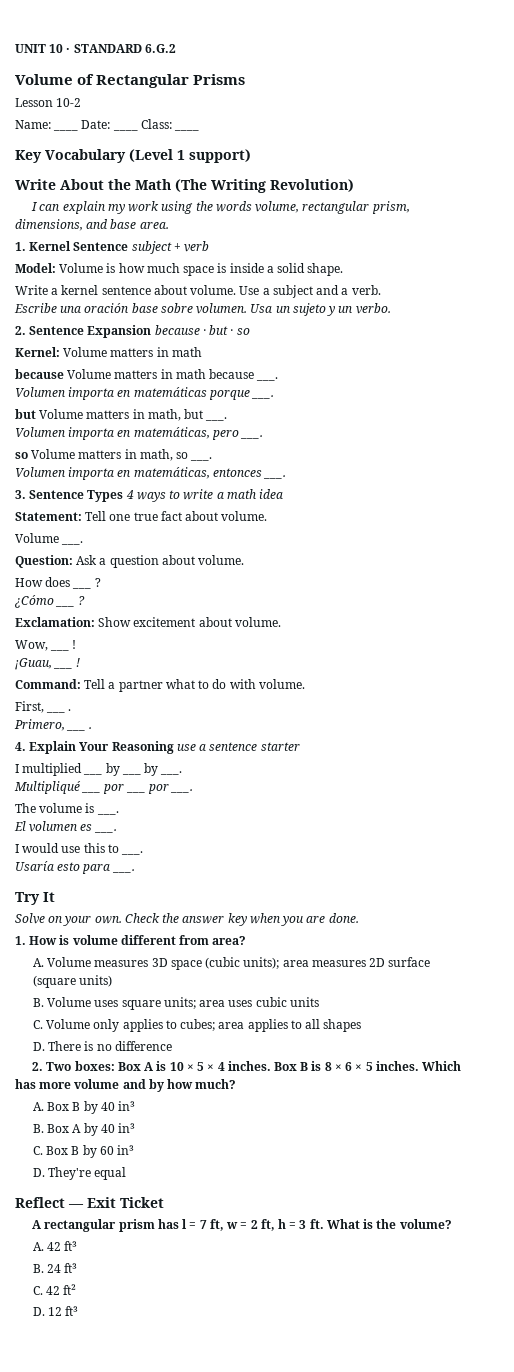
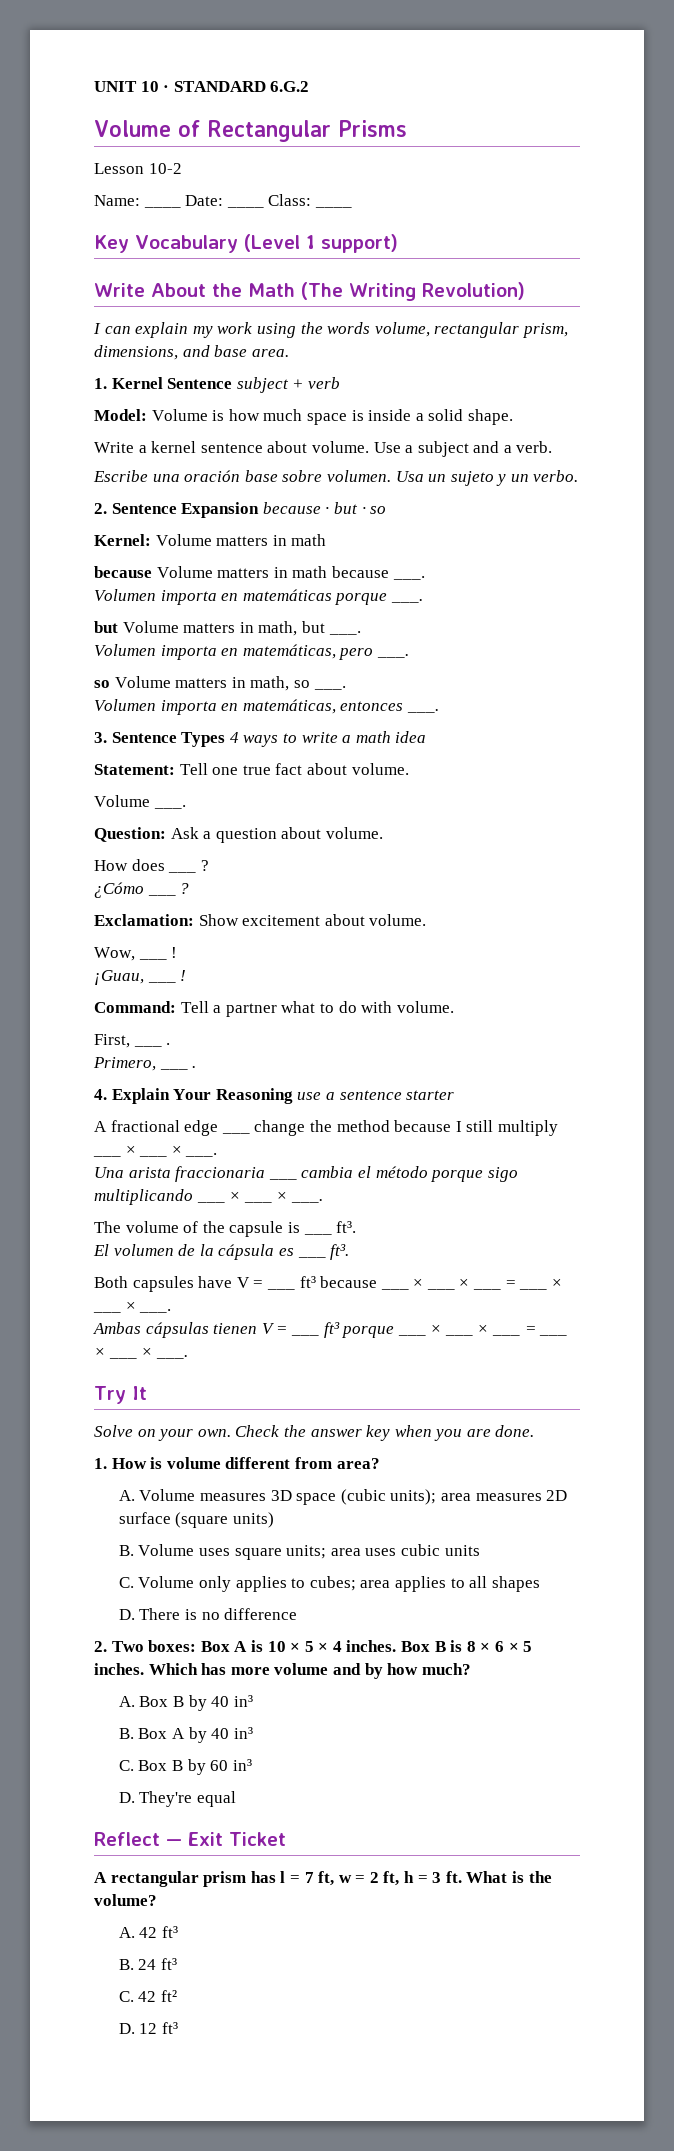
[15,763,183,776] [14,781,194,794] [15,803,119,815] [14,821,117,833] [15,843,144,855] [15,861,111,874] I multiplied ___ by ___ by ___. // Multipliqué ___ por ___ por ___. // The volume is ___. // El volumen es ___. // I would use this to ___. // Usaría esto para -> [94,1120,558,1136] [93,1155,121,1157] [125,1145,136,1155] [139,1155,168,1157] [171,1145,218,1157] [94,1166,297,1182] [301,1166,518,1182] [94,1189,225,1205] [229,1191,241,1201] [243,1201,272,1203] [276,1191,323,1203] [94,1221,300,1237] [303,1233,332,1235] [336,1221,357,1233] [93,1244,294,1260] [297,1244,350,1260] [94,1276,264,1292] [266,1288,295,1290] [299,1276,378,1288] [380,1288,409,1290] [413,1278,424,1288] [426,1288,455,1290] [459,1278,470,1288] [473,1288,502,1290] [505,1280,516,1288] [519,1288,548,1290] [551,1278,562,1288] [93,1311,121,1313] [125,1301,172,1313] [93,1322,288,1338] [290,1322,426,1338] [430,1324,442,1334] [444,1334,473,1336] [477,1324,489,1334] [492,1334,521,1336] [524,1326,536,1334] [539,1334,568,1336] [94,1347,105,1357] [108,1357,137,1359] [141,1347,153,1357] A fractional edge ___ change the method because I still multiply ___ × ___ × ___. // Una arista fraccionaria ___ cambia el método porque sigo multiplicando ___ × ___ × ___. // The volume of the capsule is ___ ft³. // El volumen de la cápsula es ___ ft³. // Both capsules have V = ___ ft³ because ___ × ___ × ___ = ___ × ___ × ___. // Ambas cápsulas tienen V = ___ ft³ porque ___ × ___ × ___ = ___ × ___ ×

